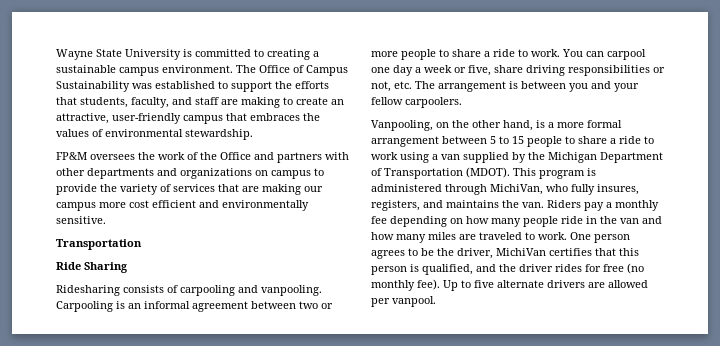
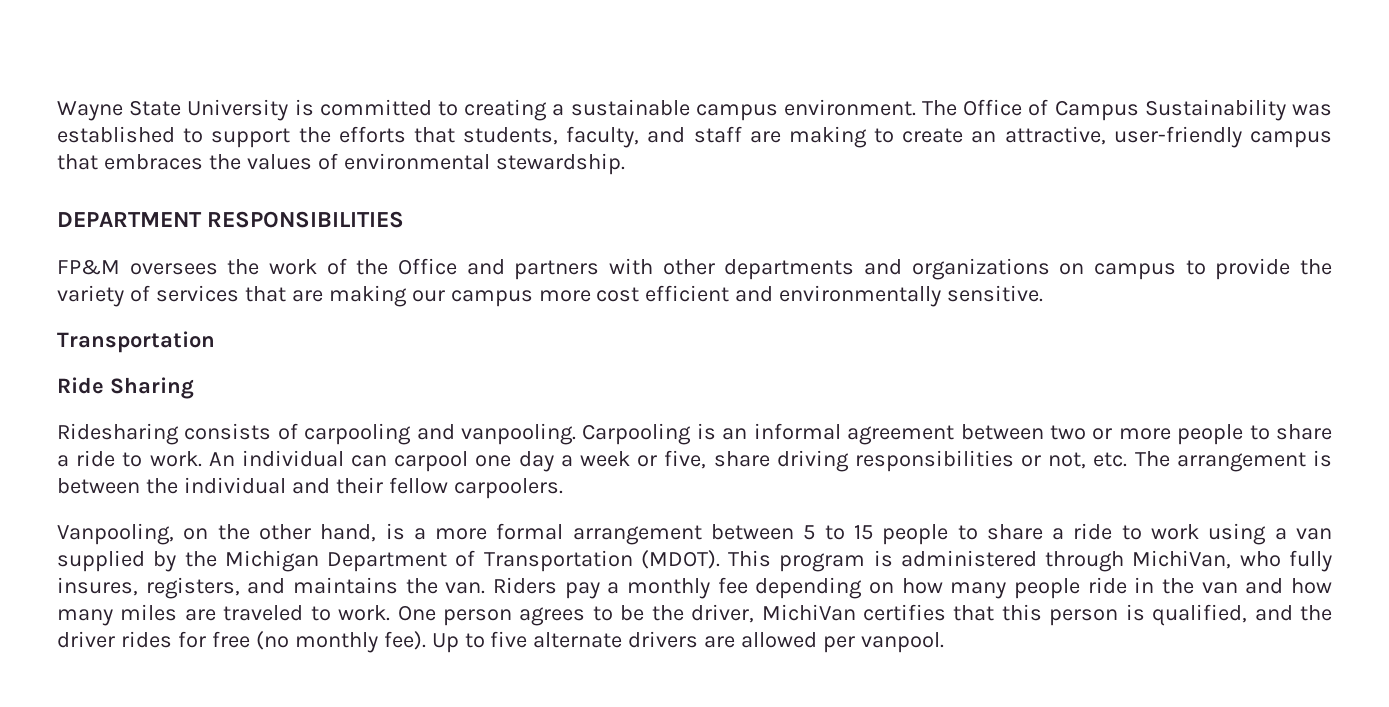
(253, 134) none -> [57,211,405,228] // DEPARTMENT RESPONSIBILITIES
[562,49,583,57] You -> [208,450,344,467] An individual
[569,81,639,92] you and your -> [145,477,383,494] the individual and their

